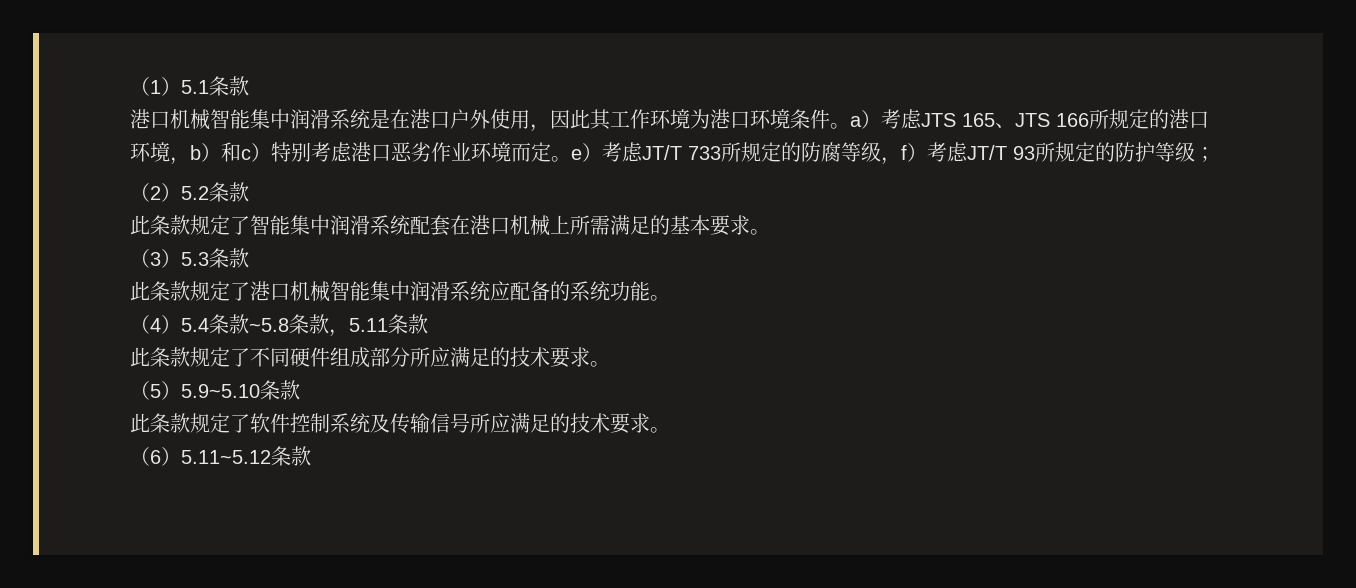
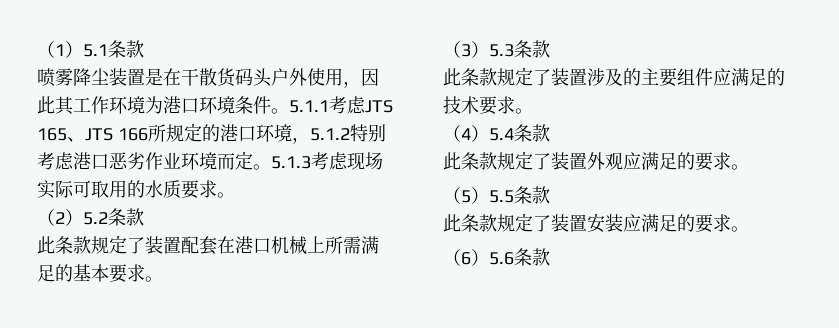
[130,109,450,130] 港口机械智能集中润滑系统是在港口 -> [37,68,272,87] 喷雾降尘装置是在干散货码头
[850,110,881,129] a） -> [289,100,329,113] 5.1.1
[190,142,271,162] b）和c） -> [309,128,350,141] 5.1.2
[571,142,1215,165] e）考虑JT/T 733所规定的防腐等级，f）考虑JT/T 93所规定的防护等级； -> [271,152,383,170] [37,180,235,199] 5.1.3考虑现场实际可取用的水质要求。
[250,215,410,235] 智能集中润滑系统 -> [145,236,181,254] 装置
[250,281,670,302] [130,314,428,337] [130,347,610,368] [130,380,300,400] [130,413,610,433] 港口机械智能集中润滑系统应配备的系统功能。 // （4）5.4条款~5.8条款，5.11条款 // 此条款规定了不同硬件组成部分所应满足的技术要求。 // （5）5.9~5.10条款 // 此条款规定了软件控制系统及传输信号所应满足的技术 -> [551,68,785,87] [443,96,533,115] [443,124,550,142] [443,151,749,171] [443,186,550,204] [443,213,695,233] 装置涉及的主要组件应满足的技术要求。 // （4）5.4条款 // 此条款规定了装置外观应满足的要求。 // （5）5.5条款 // 此条款规定了装置安装应满足的
[181,450,271,464] 5.11~5.12 -> [489,252,514,265] 5.6

